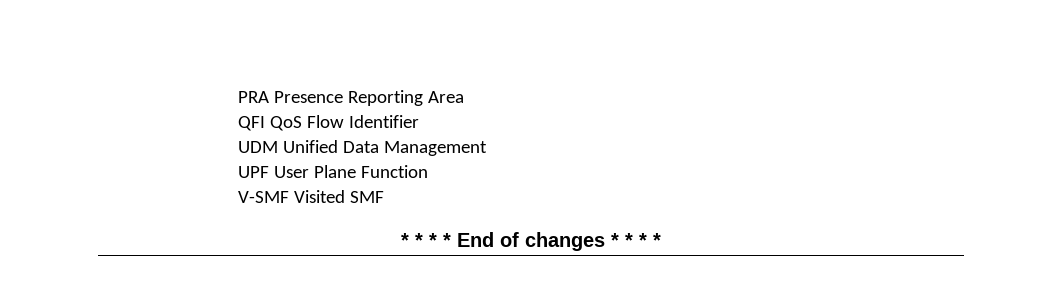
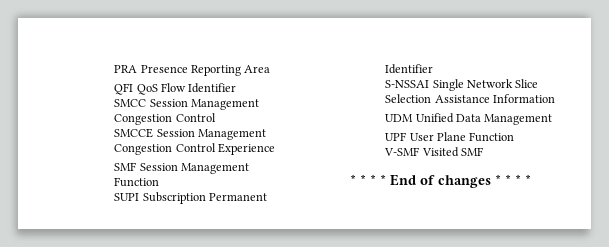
(420, 121) none -> [114,99,260,110] [114,113,216,125] [114,128,267,140] [114,143,276,155] [114,162,250,174] [114,177,160,187] [114,192,268,204] [385,64,434,74] [385,79,539,91] [385,94,556,103] // SMCC Session Management Congestion Control // SMCCE Session Management Congestion Control Experience // SMF Session Management Function // SUPI Subscription Permanent Identifier // S-NSSAI Single Network Slice Selection Assistance Information

